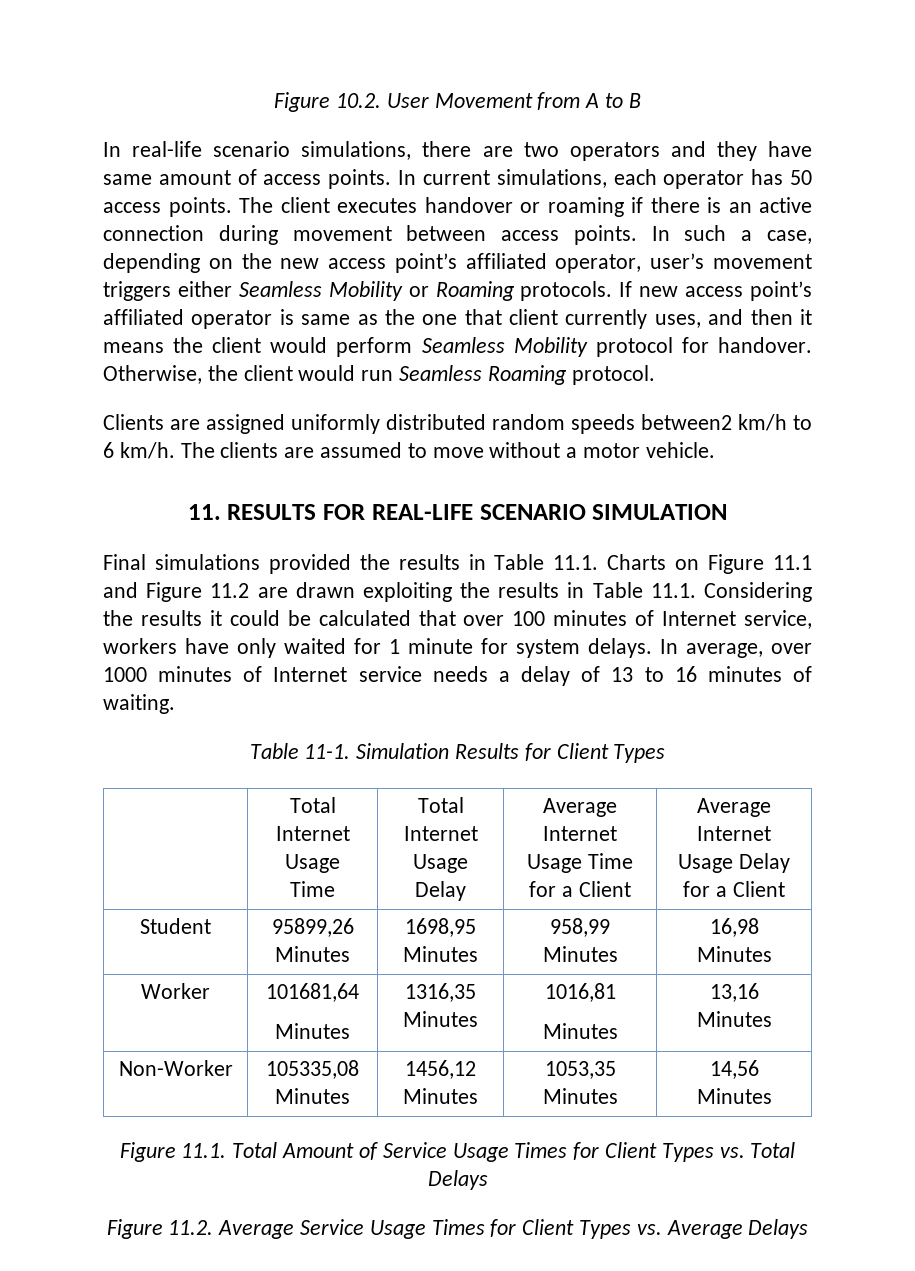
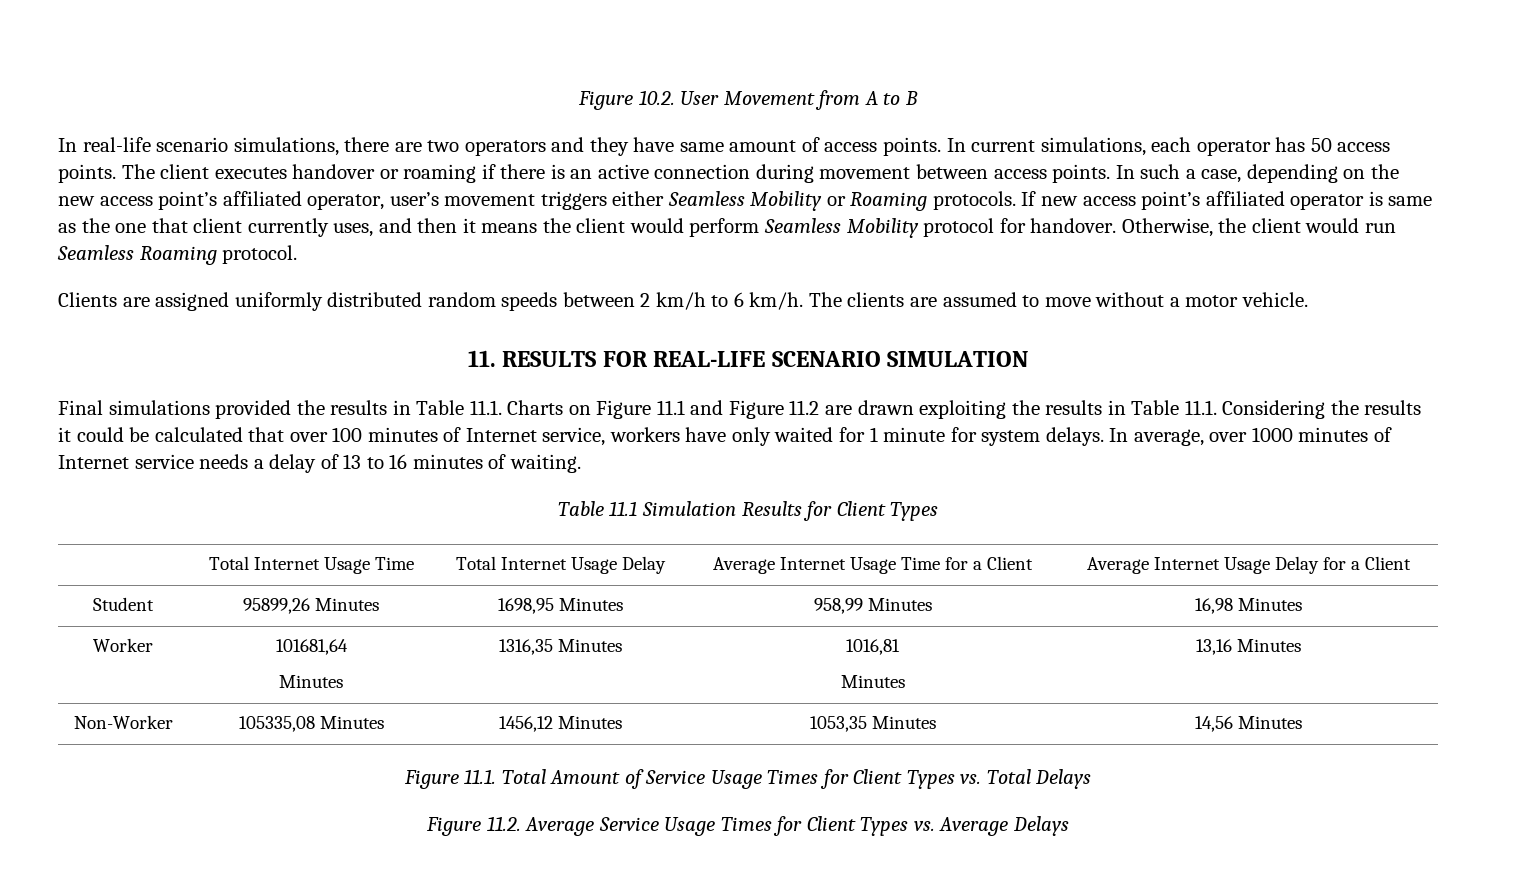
[641,414,732,430] between2 -> [562,292,651,307] between 2
[304,744,351,759] 11-1. -> [609,501,638,516] 11.1

